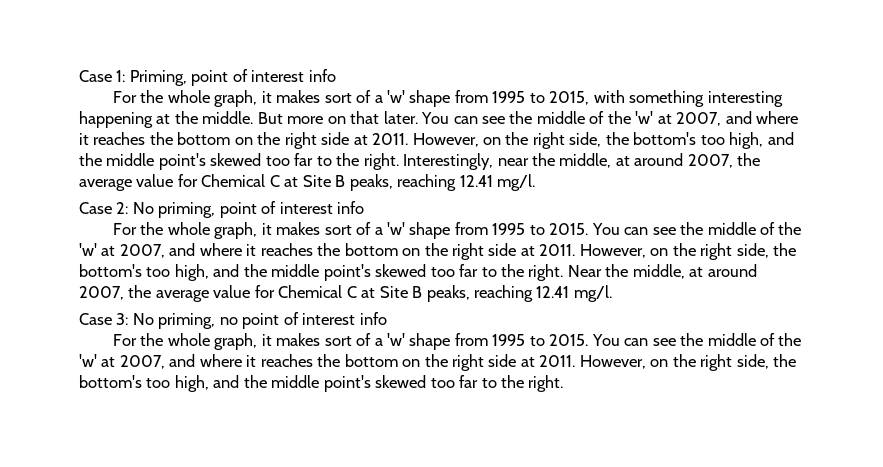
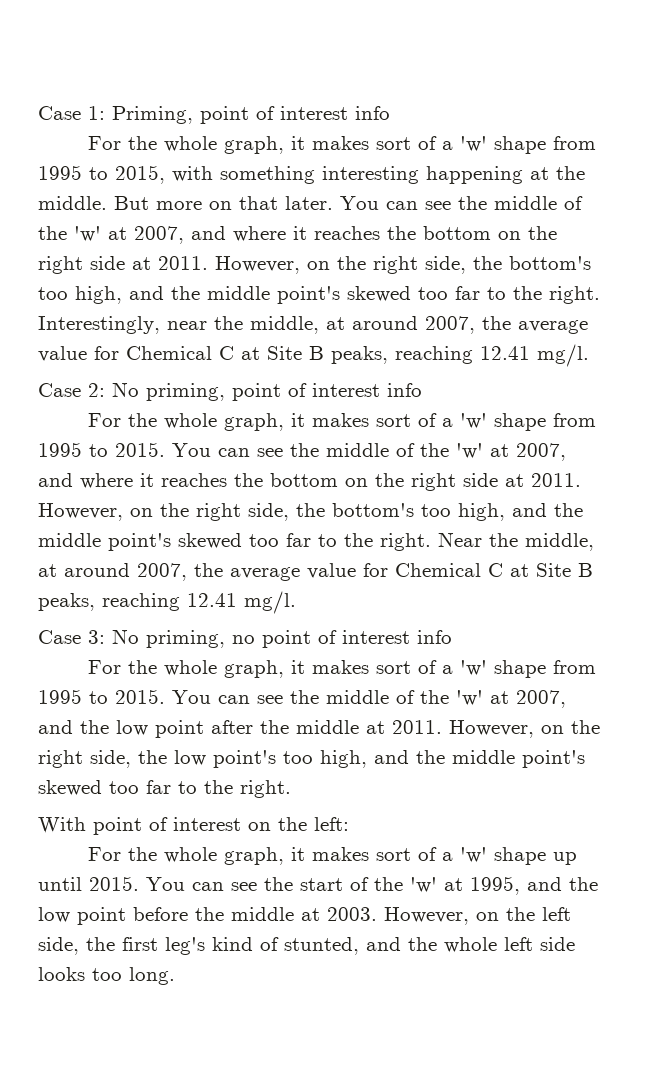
[199,354,797,371] [79,375,142,388] where it reaches the bottom on the right side at 2011. However, on the right side, the bottom's -> [80,720,600,738] [38,750,276,768] the low point after the middle at 2011. However, on the right side, the low point's
(564, 383) none -> [38,817,349,835] [88,847,578,865] [38,876,598,895] [38,907,571,925] [38,937,575,955] [38,967,175,985] // With point of interest on the left: // For the whole graph, it makes sort of a 'w' shape up until 2015. You can see the start of the 'w' at 1995, and the low point before the middle at 2003. However, on the left side, the first leg's kind of stunted, and the whole left side looks too long.

